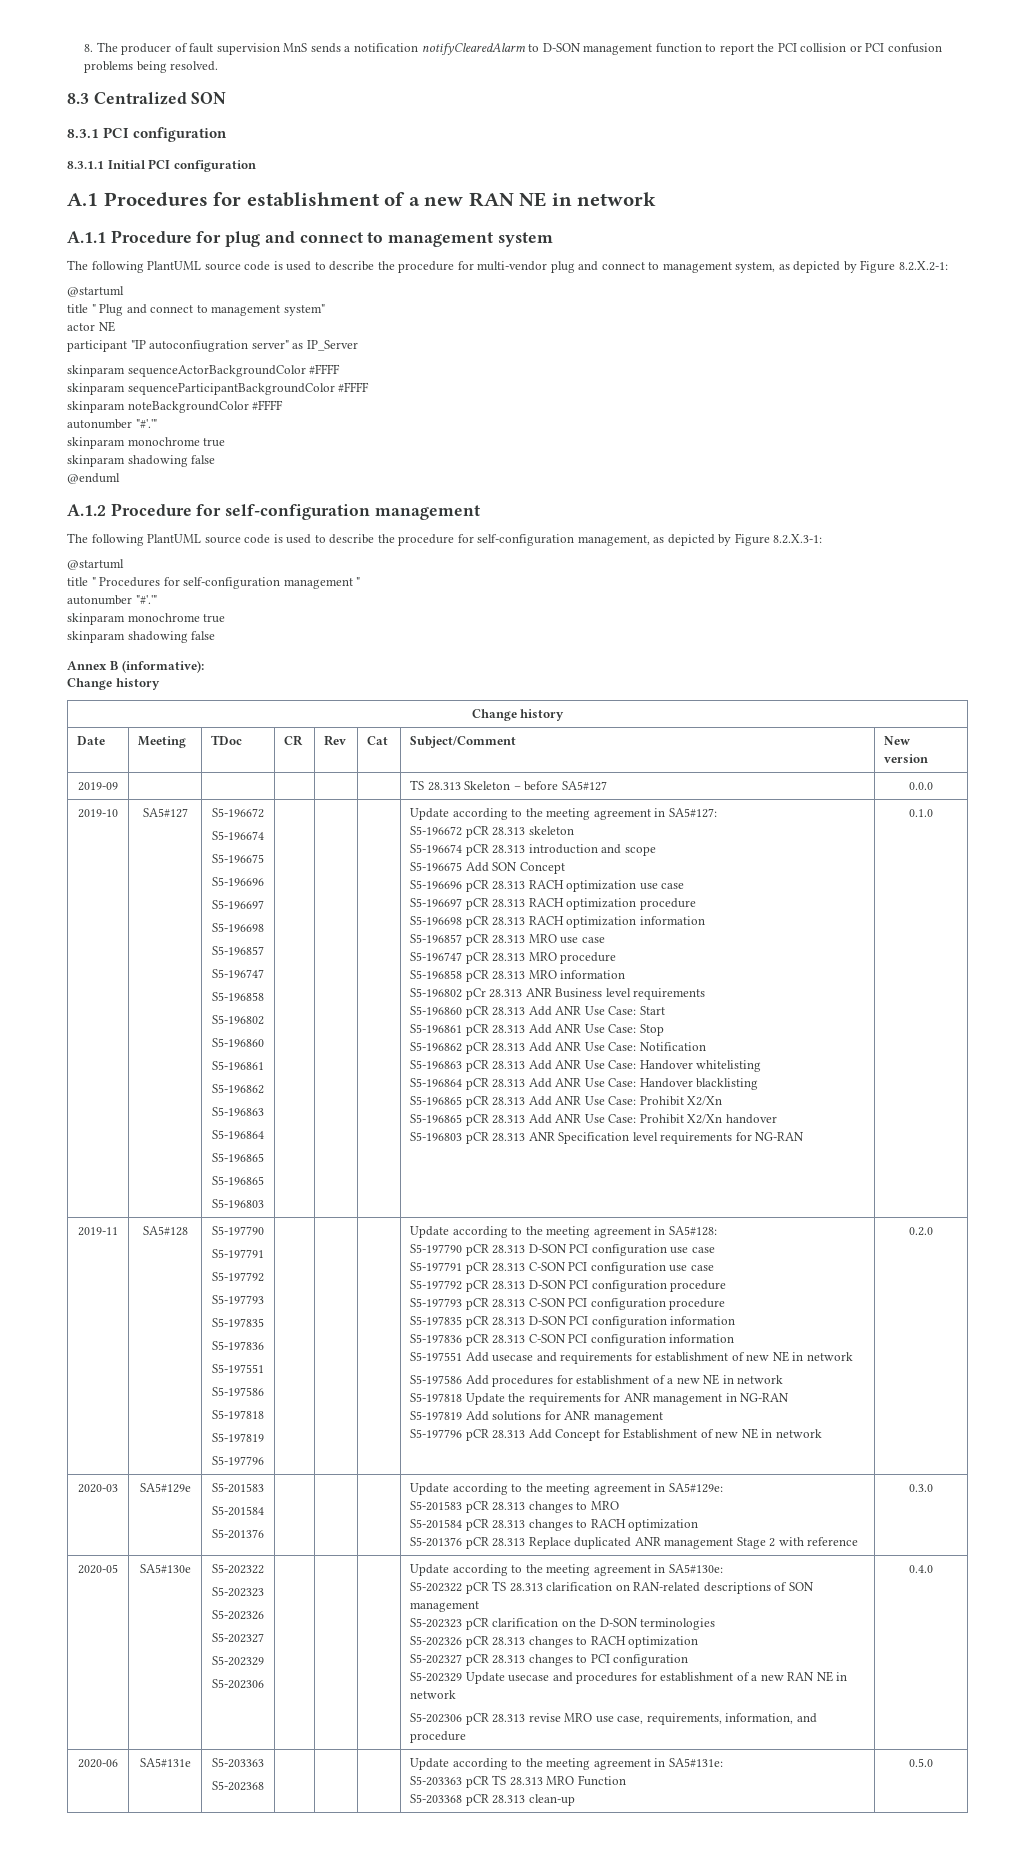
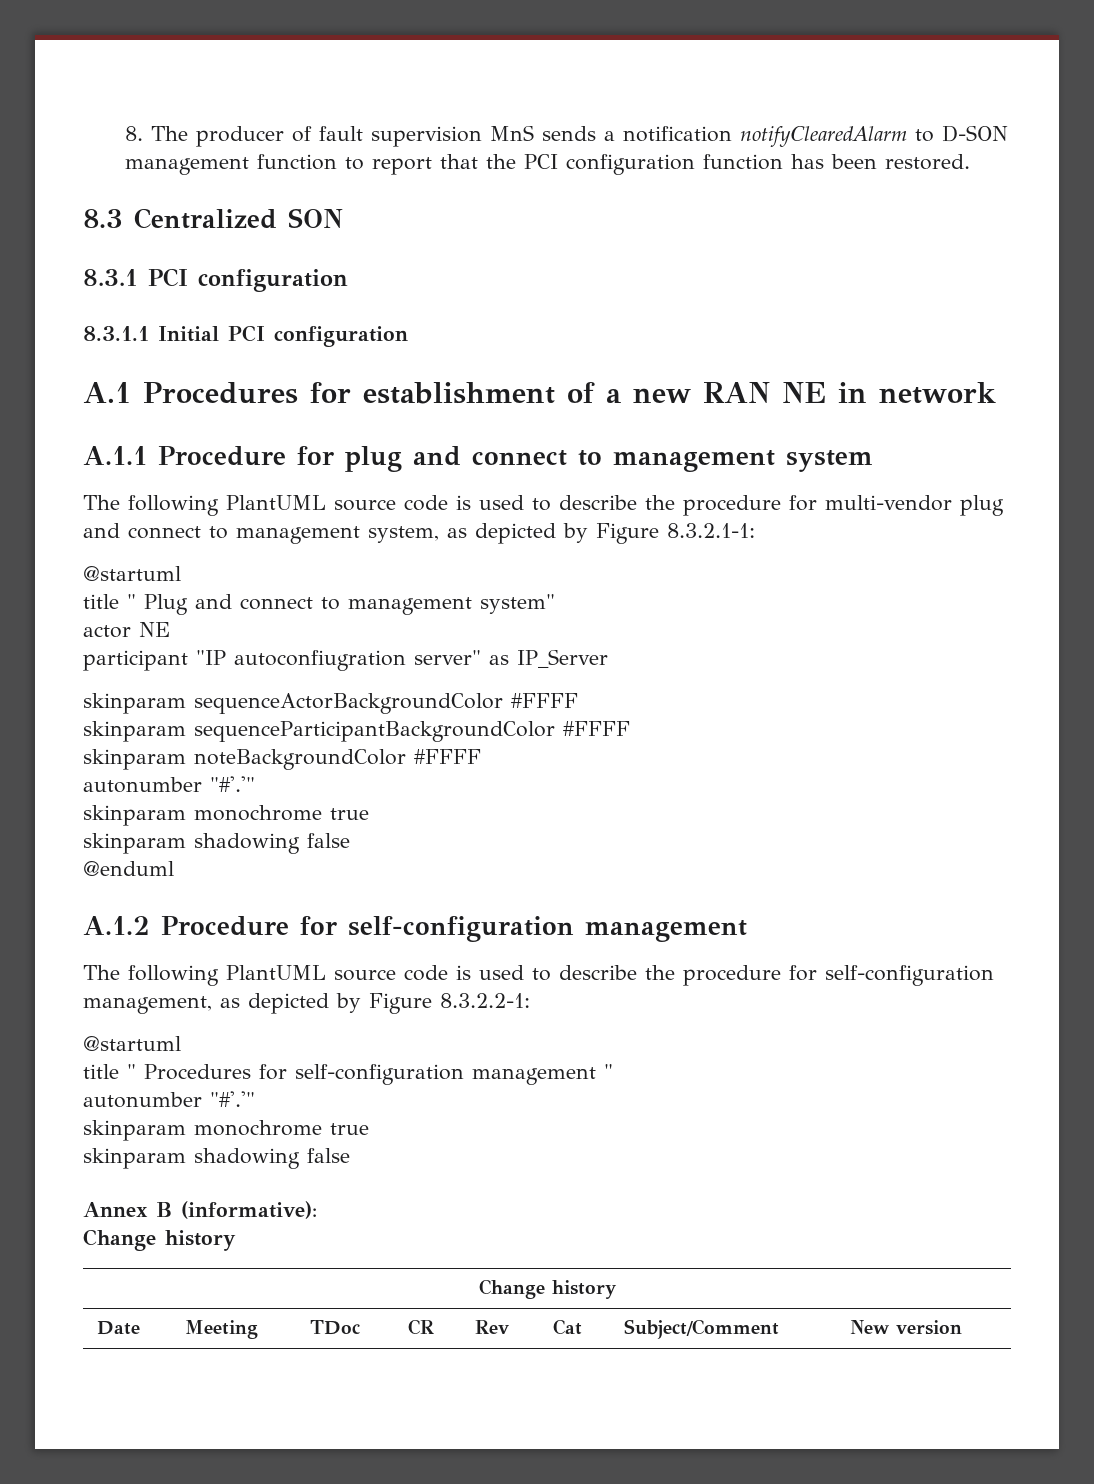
(754, 49) none -> [439,154,478,169] that
[800,43,942,53] [84,61,219,73] collision or PCI confusion problems being resolved. -> [565,154,970,175] configuration function has been restored.
[898,261,948,271] 8.2.X.2-1: -> [667,523,755,538] 8.3.2.1-1:
[773,534,823,544] 8.2.X.3-1: -> [440,993,530,1008] 8.3.2.2-1:
[78,782,118,791] [410,780,607,791] [909,782,933,790] [78,809,118,818] [142,808,188,818] [212,808,264,818] [212,831,264,840] [212,854,264,863] [212,877,264,886] [212,900,264,909] [212,923,264,932] [212,946,264,955] [212,969,264,978] [212,992,264,1001] [212,1015,264,1025] [212,1038,264,1047] [212,1061,264,1070] [212,1084,264,1094] [212,1107,264,1116] [212,1130,264,1139] [212,1153,264,1162] [212,1176,264,1185] [212,1199,264,1208] [410,808,717,820] [410,826,574,838] [410,844,656,856] [410,862,565,874] [410,880,685,892] [410,898,696,910] [410,916,705,928] [410,934,605,946] [410,952,617,964] [410,970,626,982] [410,988,706,1000] [410,1006,665,1018] [410,1024,664,1036] [410,1042,706,1054] [410,1060,762,1072] [410,1078,759,1090] [410,1096,723,1108] [410,1114,777,1126] [410,1132,805,1144] [909,809,933,817] [78,1227,118,1236] [142,1226,188,1236] [212,1226,264,1235] [212,1249,264,1258] [212,1272,264,1282] [212,1295,264,1304] [212,1318,264,1327] [212,1341,264,1350] [212,1364,264,1373] [212,1387,264,1396] [212,1410,264,1419] [212,1433,264,1442] [212,1456,264,1465] [410,1226,717,1238] [410,1244,715,1256] [410,1262,714,1274] [410,1280,727,1292] [410,1298,726,1310] [410,1316,736,1328] [410,1334,735,1346] [410,1351,853,1364] [410,1374,784,1387] [410,1393,790,1405] [410,1411,663,1423] [410,1428,822,1441] [909,1227,933,1236] [78,1484,118,1493] [139,1483,191,1493] [212,1483,264,1493] [212,1506,264,1516] [212,1529,264,1539] [410,1483,723,1495] [410,1501,619,1513] [410,1519,699,1531] [410,1537,859,1549] [909,1484,933,1492] [78,1564,118,1574] [139,1564,191,1574] [212,1564,264,1574] [212,1587,264,1597] [212,1610,264,1620] [212,1633,264,1643] [212,1656,264,1666] [212,1679,264,1689] [410,1564,723,1576] [410,1581,814,1594] [410,1601,480,1612] [410,1618,716,1630] [410,1636,699,1648] [410,1654,689,1666] [410,1671,848,1684] [410,1690,457,1699] [410,1713,817,1725] [410,1731,467,1743] [909,1565,933,1573] [78,1759,118,1768] [139,1758,191,1768] [212,1758,264,1768] [212,1781,264,1791] [410,1758,723,1770] [410,1775,626,1788] [410,1794,575,1806] [909,1758,933,1767] // 2019-09 | | | | | | TS 28.313 Skeleton – before SA5#127 | 0.0.0 // 2019-10 | SA5#127 | S5-196672 // S5-196674 // S5-196675 // S5-196696 // S5-196697 // S5-196698 // S5-196857 // S5-196747 // S5-196858 // S5-196802 // S5-196860 // S5-196861 // S5-196862 // S5-196863 // S5-196864 // S5-196865 // S5-196865 // S5-196803 | | | | Update according to the meeting agreement in SA5#127: // S5-196672 pCR 28.313 skeleton // S5-196674 pCR 28.313 introduction and scope // S5-196675 Add SON Concept // S5-196696 pCR 28.313 RACH optimization use case // S5-196697 pCR 28.313 RACH optimization procedure // S5-196698 pCR 28.313 RACH optimization information // S5-196857 pCR 28.313 MRO use case // S5-196747 pCR 28.313 MRO procedure // S5-196858 pCR 28.313 MRO information // S5-196802 pCr 28.313 ANR Business level requirements // S5-196860 pCR 28.313 Add ANR Use Case: Start // S5-196861 pCR 28.313 Add ANR Use Case: Stop // S5-196862 pCR 28.313 Add ANR Use Case: Notification // S5-196863 pCR 28.313 Add ANR Use Case: Handover whitelisting // S5-196864 pCR 28.313 Add ANR Use Case: Handover blacklisting // S5-196865 pCR 28.313 Add ANR Use Case: Prohibit X2/Xn // S5-196865 pCR 28.313 Add ANR Use Case: Prohibit X2/Xn handover // S5-196803 pCR 28.313 ANR Specification level requirements for NG-RAN | 0.1.0 // 2019-11 | SA5#128 | S5-197790 // S5-197791 // S5-197792 // S5-197793 // S5-197835 // S5-197836 // S5-197551 // S5-197586 // S5-197818 // S5-197819 // S5-197796 | | | | Update according to the meeting agreement in SA5#128: // S5-197790 pCR 28.313 D-SON PCI configuration use case // S5-197791 pCR 28.313 C-SON PCI configuration use case // S5-197792 pCR 28.313 D-SON PCI configuration procedure // S5-197793 pCR 28.313 C-SON PCI configuration procedure // S5-197835 pCR 28.313 D-SON PCI configuration information // S5-197836 pCR 28.313 C-SON PCI configuration information // S5-197551 Add usecase and requirements for establishment of new NE in network // S5-197586 Add procedures for establishment of a new NE in network // S5-197818 Update the requirements for ANR management in NG-RAN // S5-197819 Add solutions for ANR management // S5-197796 pCR 28.313 Add Concept for Establishment of new NE in network | 0.2.0 // 2020-03 | SA5#129e | S5-201583 // S5-201584 // S5-201376 | | | | Update according to the meeting agreement in SA5#129e: // S5-201583 pCR 28.313 changes to MRO // S5-201584 pCR 28.313 changes to RACH optimization // S5-201376 pCR 28.313 Replace duplicated ANR management Stage 2 with reference | 0.3.0 // 2020-05 | SA5#130e | S5-202322 // S5-202323 // S5-202326 // S5-202327 // S5-202329 // S5-202306 | | | | Update according to the meeting agreement in SA5#130e: // S5-202322 pCR TS 28.313 clarification on RAN-related descriptions of SON management // S5-202323 pCR clarification on the D-SON terminologies // S5-202326 pCR 28.313 changes to RACH optimization // S5-202327 pCR 28.313 changes to PCI configuration // S5-202329 Update usecase and procedures for establishment of a new RAN NE in network // S5-202306 pCR 28.313 revise MRO use case, requirements, information, and procedure | 0.4.0 // 2020-06 | SA5#131e | S5-203363 // S5-202368 | | | | Update according to the meeting agreement in SA5#131e: // S5-203363 pCR TS 28.313 MRO Function // S5-203368 pCR 28.313 clean-up | 0.5.0 -> (963, 1327) none

